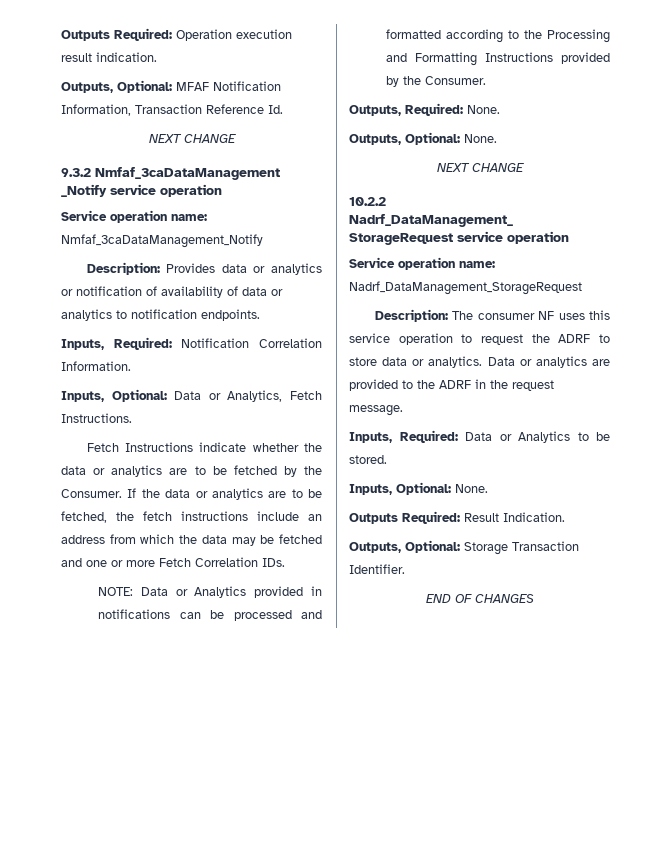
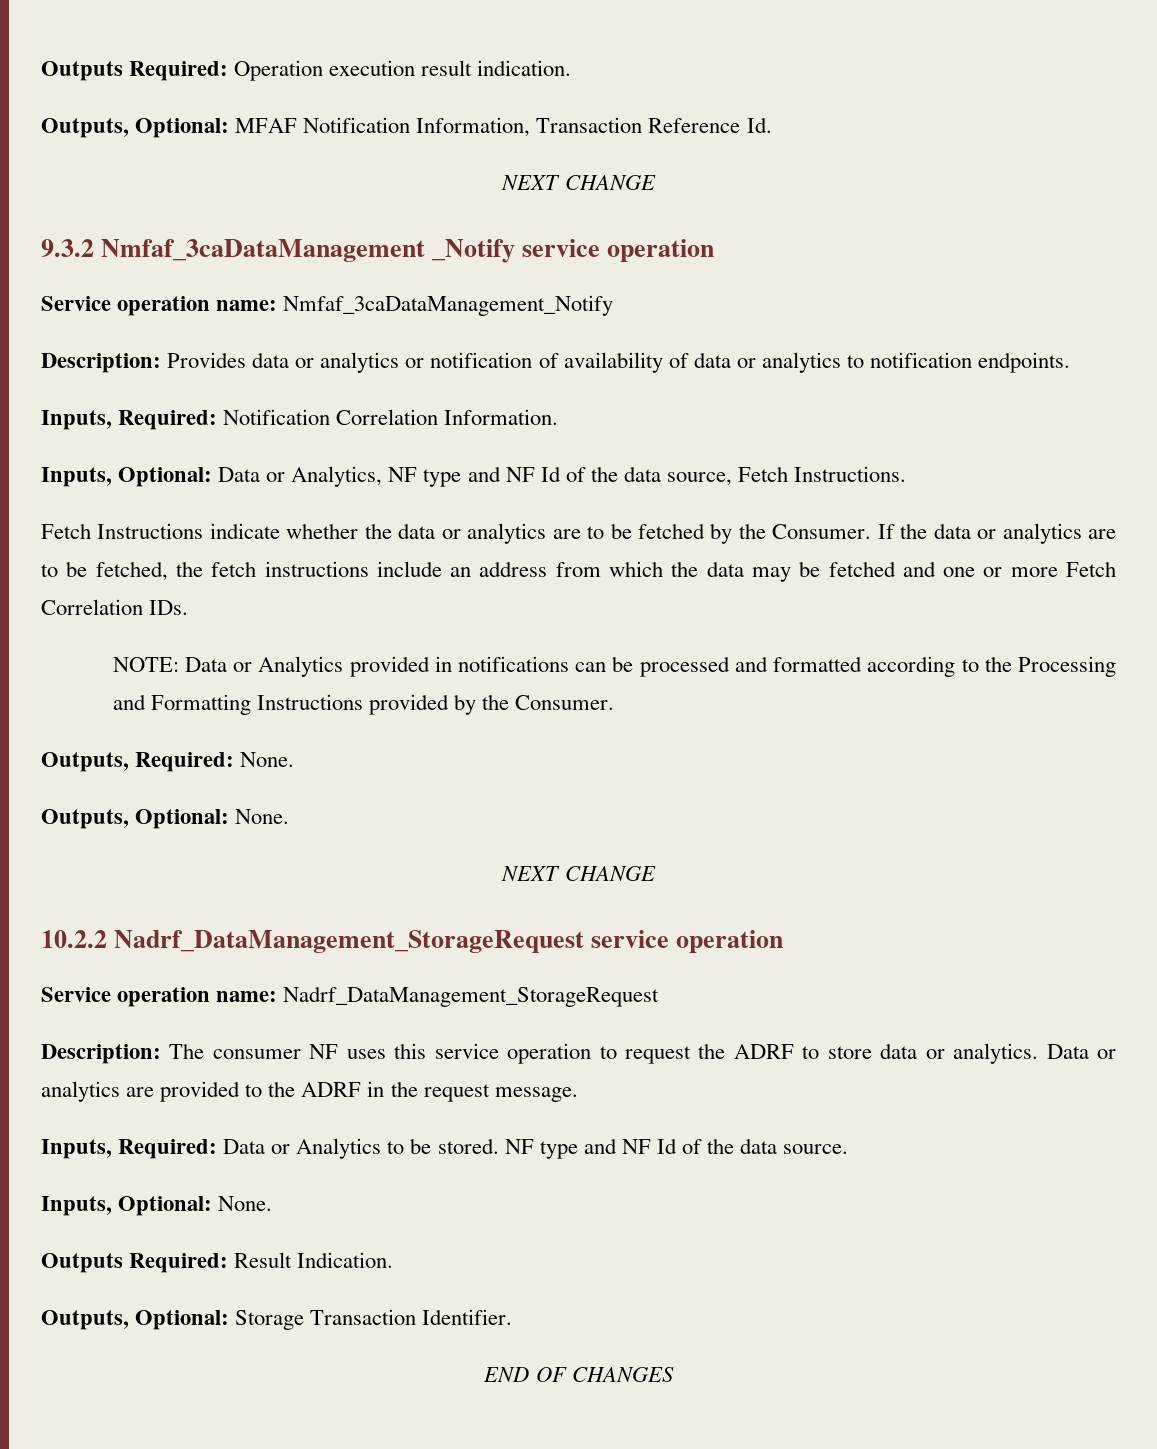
(283, 396) none -> [388,466,732,487] NF type and NF Id of the data source,
(387, 459) none -> [504,1138,849,1159] NF type and NF Id of the data source.

